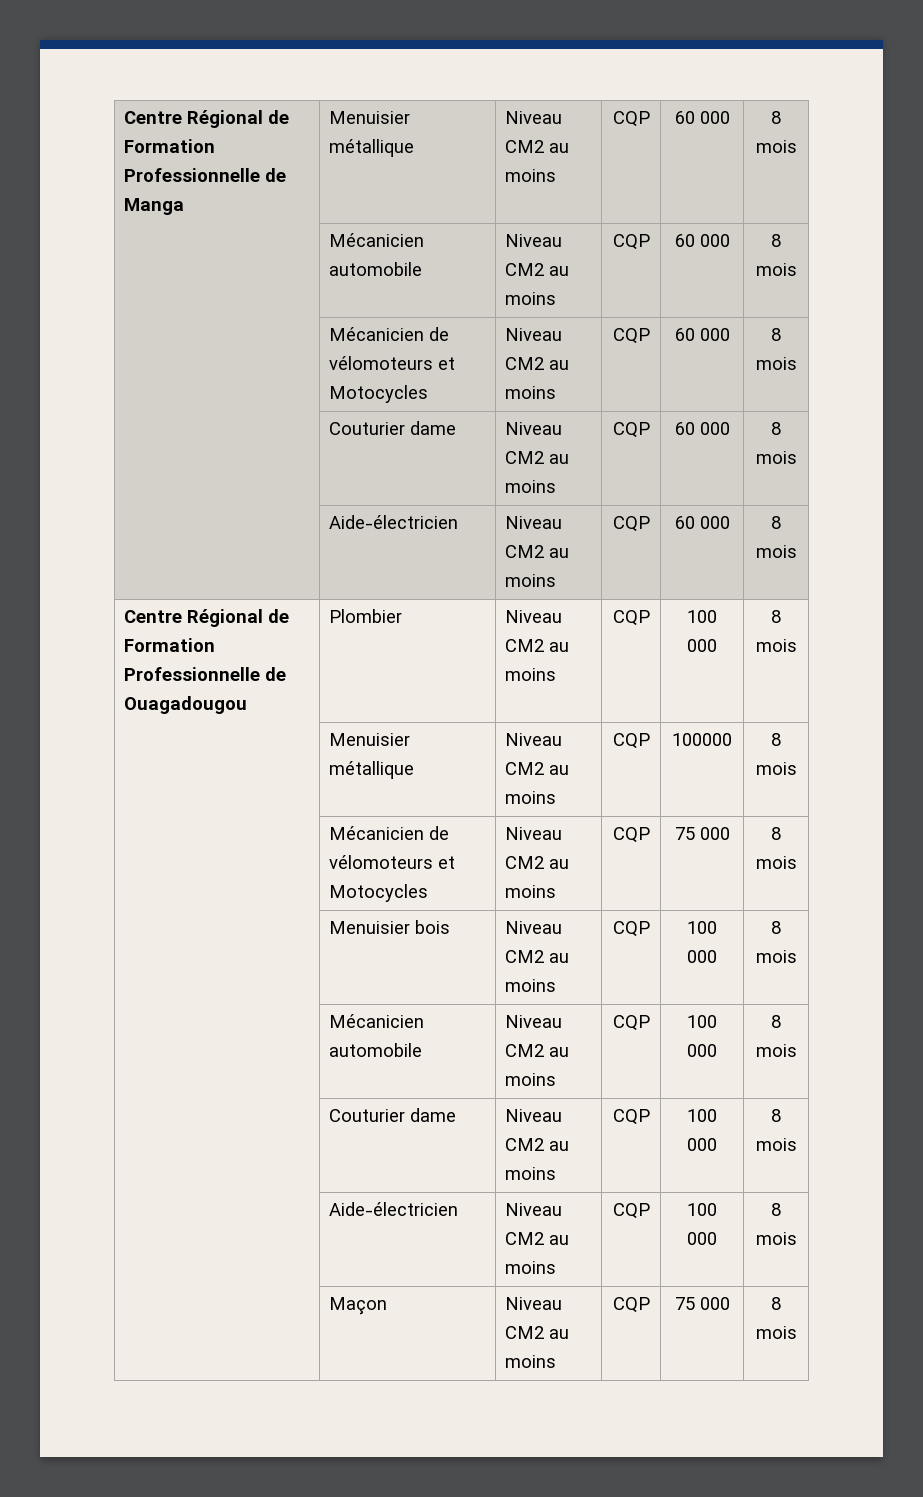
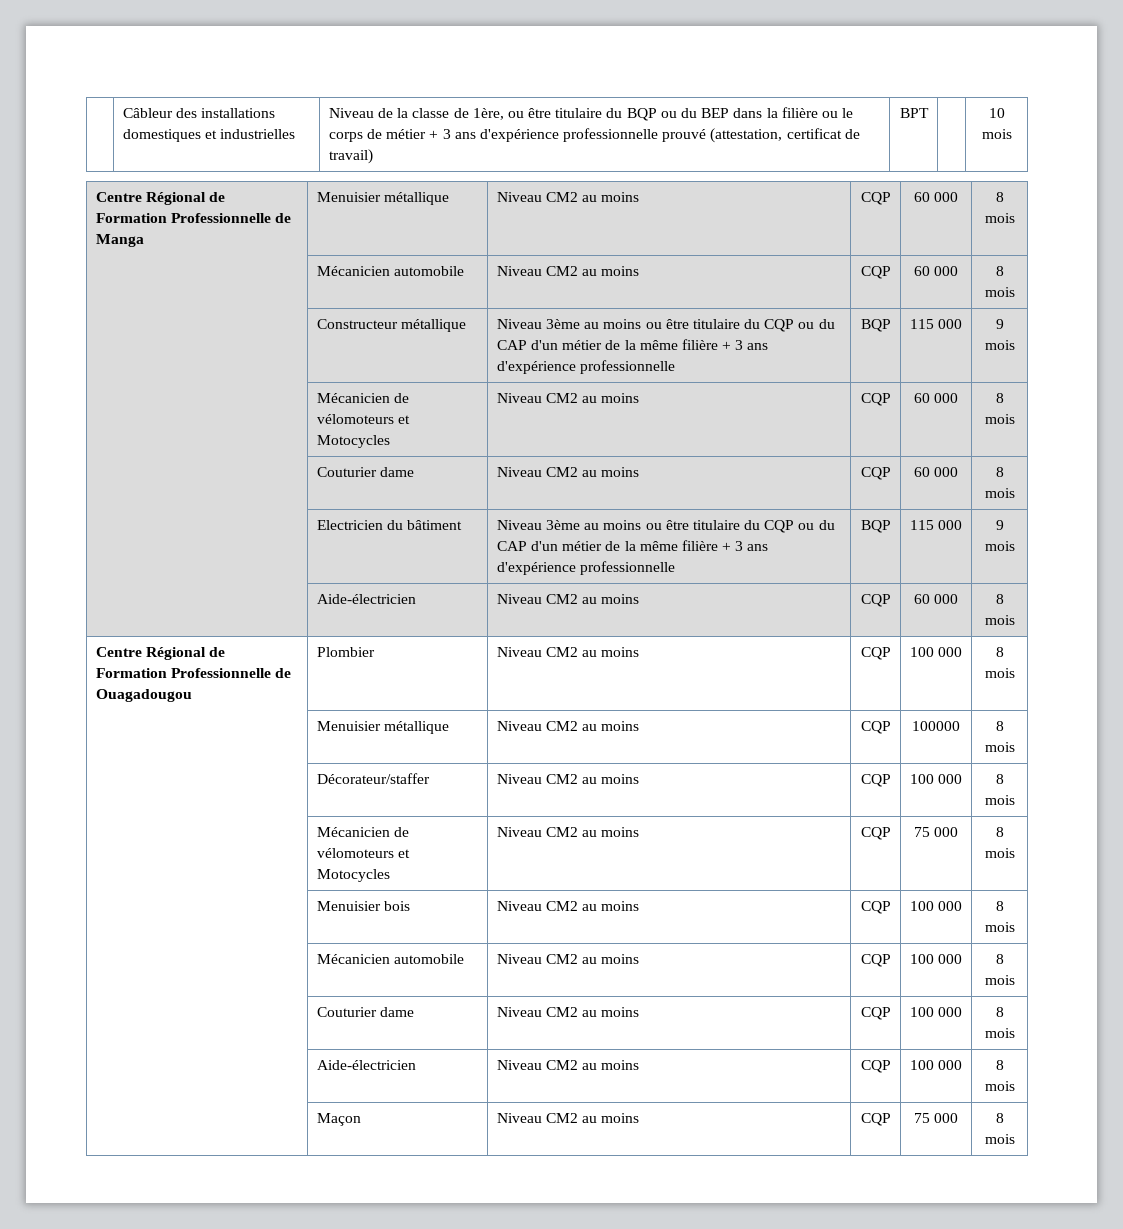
(124, 117) none -> [122,108,276,118] [122,129,296,142] [328,107,854,121] [328,128,860,143] [328,149,373,164] [899,108,929,118] [988,108,1005,118] [981,129,1012,139] | Câbleur des installations domestiques et industrielles | Niveau de la classe de 1ère, ou être titulaire du BQP ou du BEP dans la filière ou le corps de métier + 3 ans d'expérience professionnelle prouvé (attestation, certificat de travail) | BPT | | 10 mois //
(797, 269) none -> [316,319,466,332] [496,319,835,332] [496,339,769,350] [496,360,675,374] [860,319,891,332] [909,319,963,329] [995,319,1004,329] [984,340,1015,350] // | Constructeur métallique | Niveau 3ème au moins ou être titulaire du CQP ou du CAP d'un métier de la même filière + 3 ans d'expérience professionnelle | BQP | 115 000 | 9 mois
(797, 457) none -> [316,520,463,530] [496,520,835,533] [496,540,769,551] [496,561,675,575] [860,520,891,533] [909,520,963,530] [995,520,1004,530] [984,541,1015,551] // | Electricien du bâtiment | Niveau 3ème au moins ou être titulaire du CQP ou du CAP d'un métier de la même filière + 3 ans d'expérience professionnelle | BQP | 115 000 | 9 mois
(797, 768) none -> [316,773,430,784] [496,774,640,784] [860,774,891,787] [909,774,963,784] [995,774,1004,784] [984,795,1015,805] // | Décorateur/staffer | Niveau CM2 au moins | CQP | 100 000 | 8 mois

